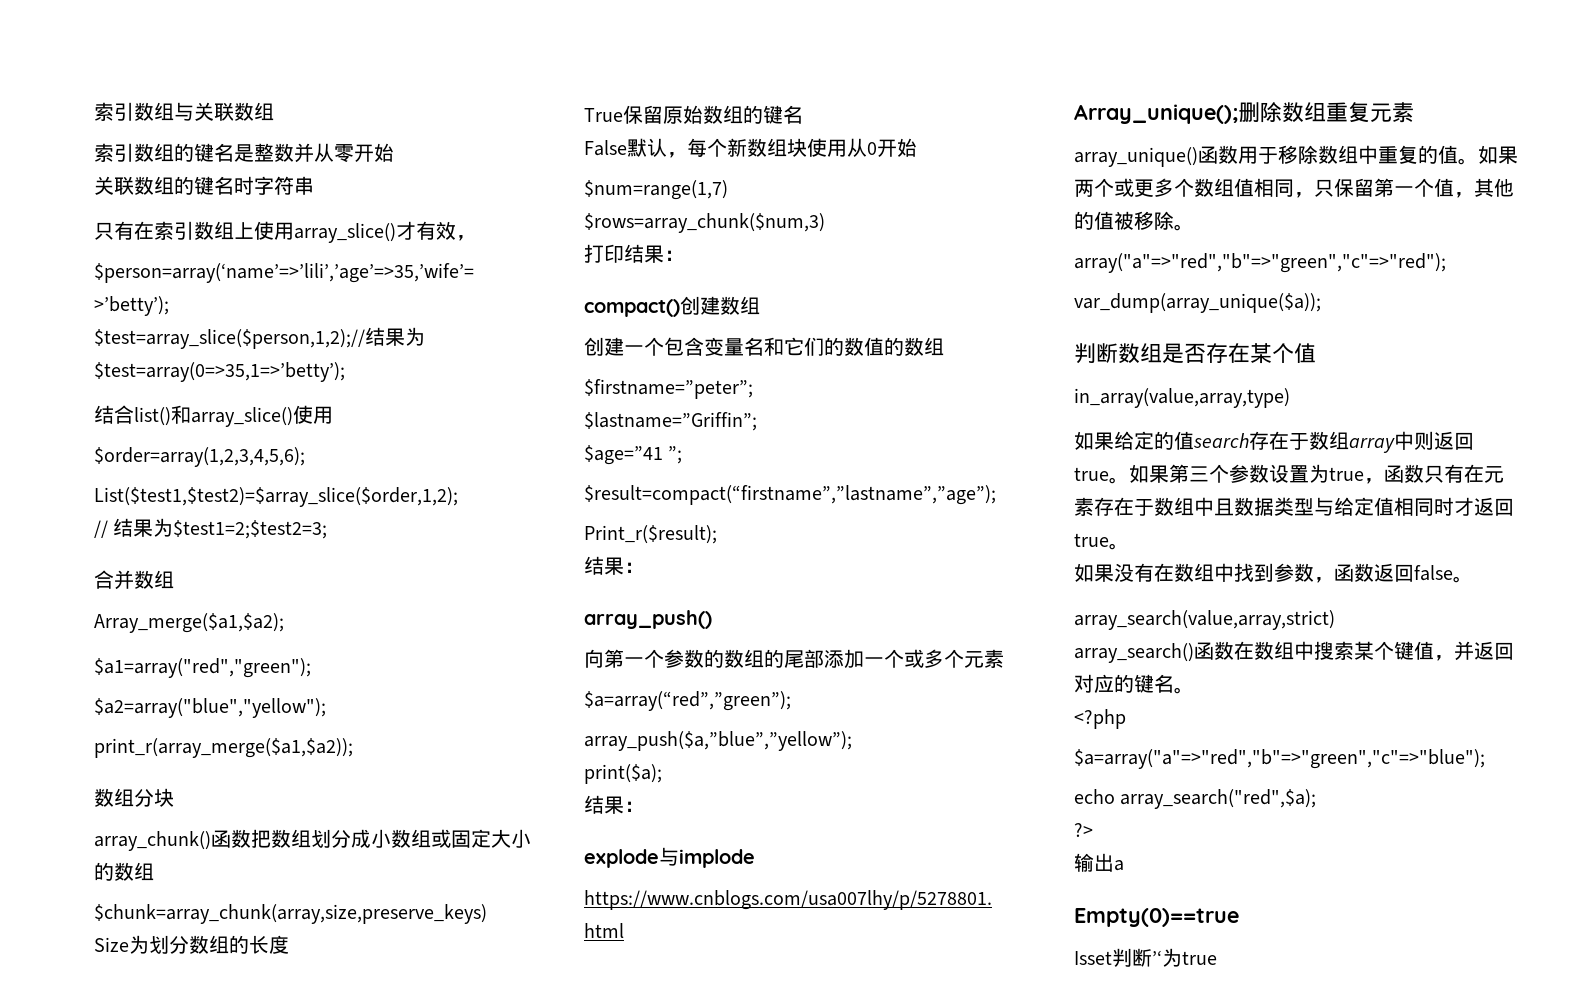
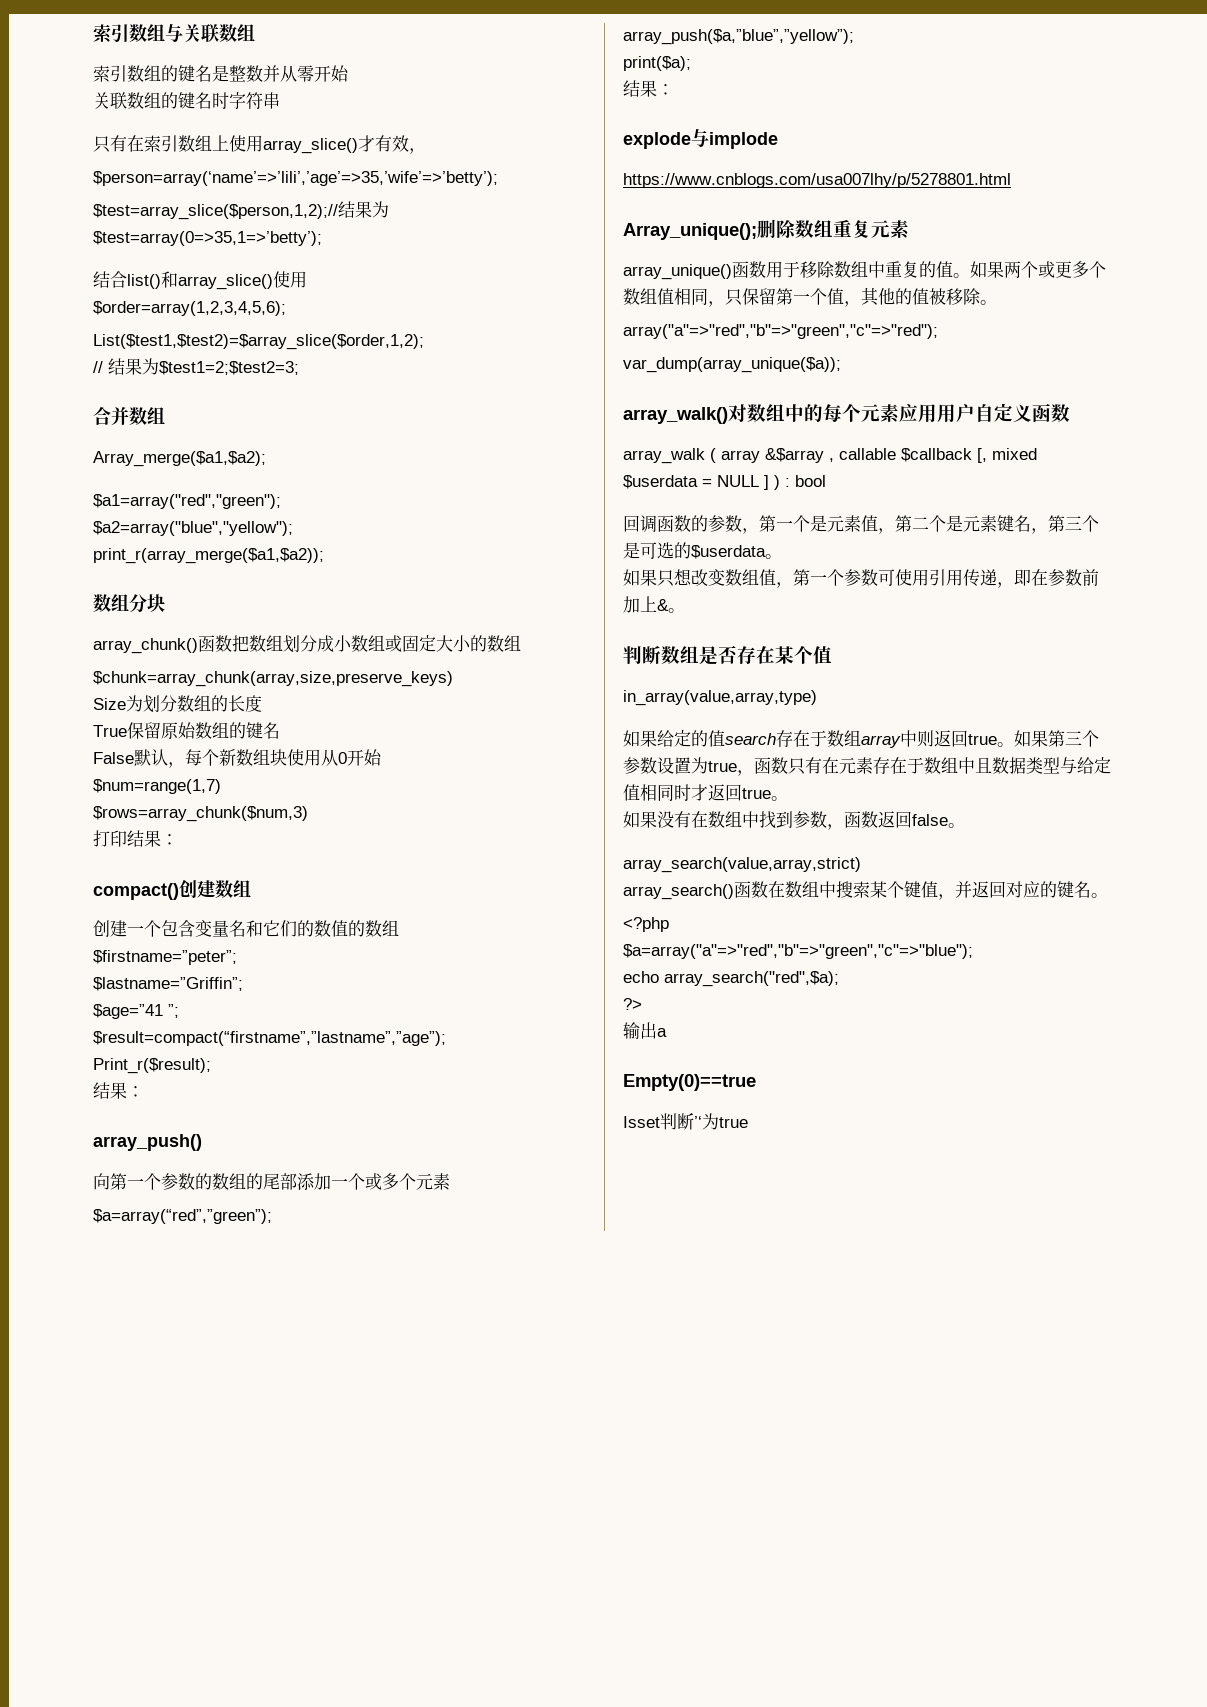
(1321, 303) none -> [623,403,1070,424] [623,448,1037,464] [623,475,826,490] [623,515,1099,534] [623,542,782,559] [623,569,1099,588] [623,596,685,613] // array_walk()对数组中的每个元素应用用户自定义函数 // array_walk ( array &$array , callable $callback [, mixed $userdata = NULL ] ) : bool // 回调函数的参数，第一个是元素值，第二个是元素键名，第三个是可选的$userdata。 // 如果只想改变数组值，第一个参数可使用引用传递，即在参数前加上&。

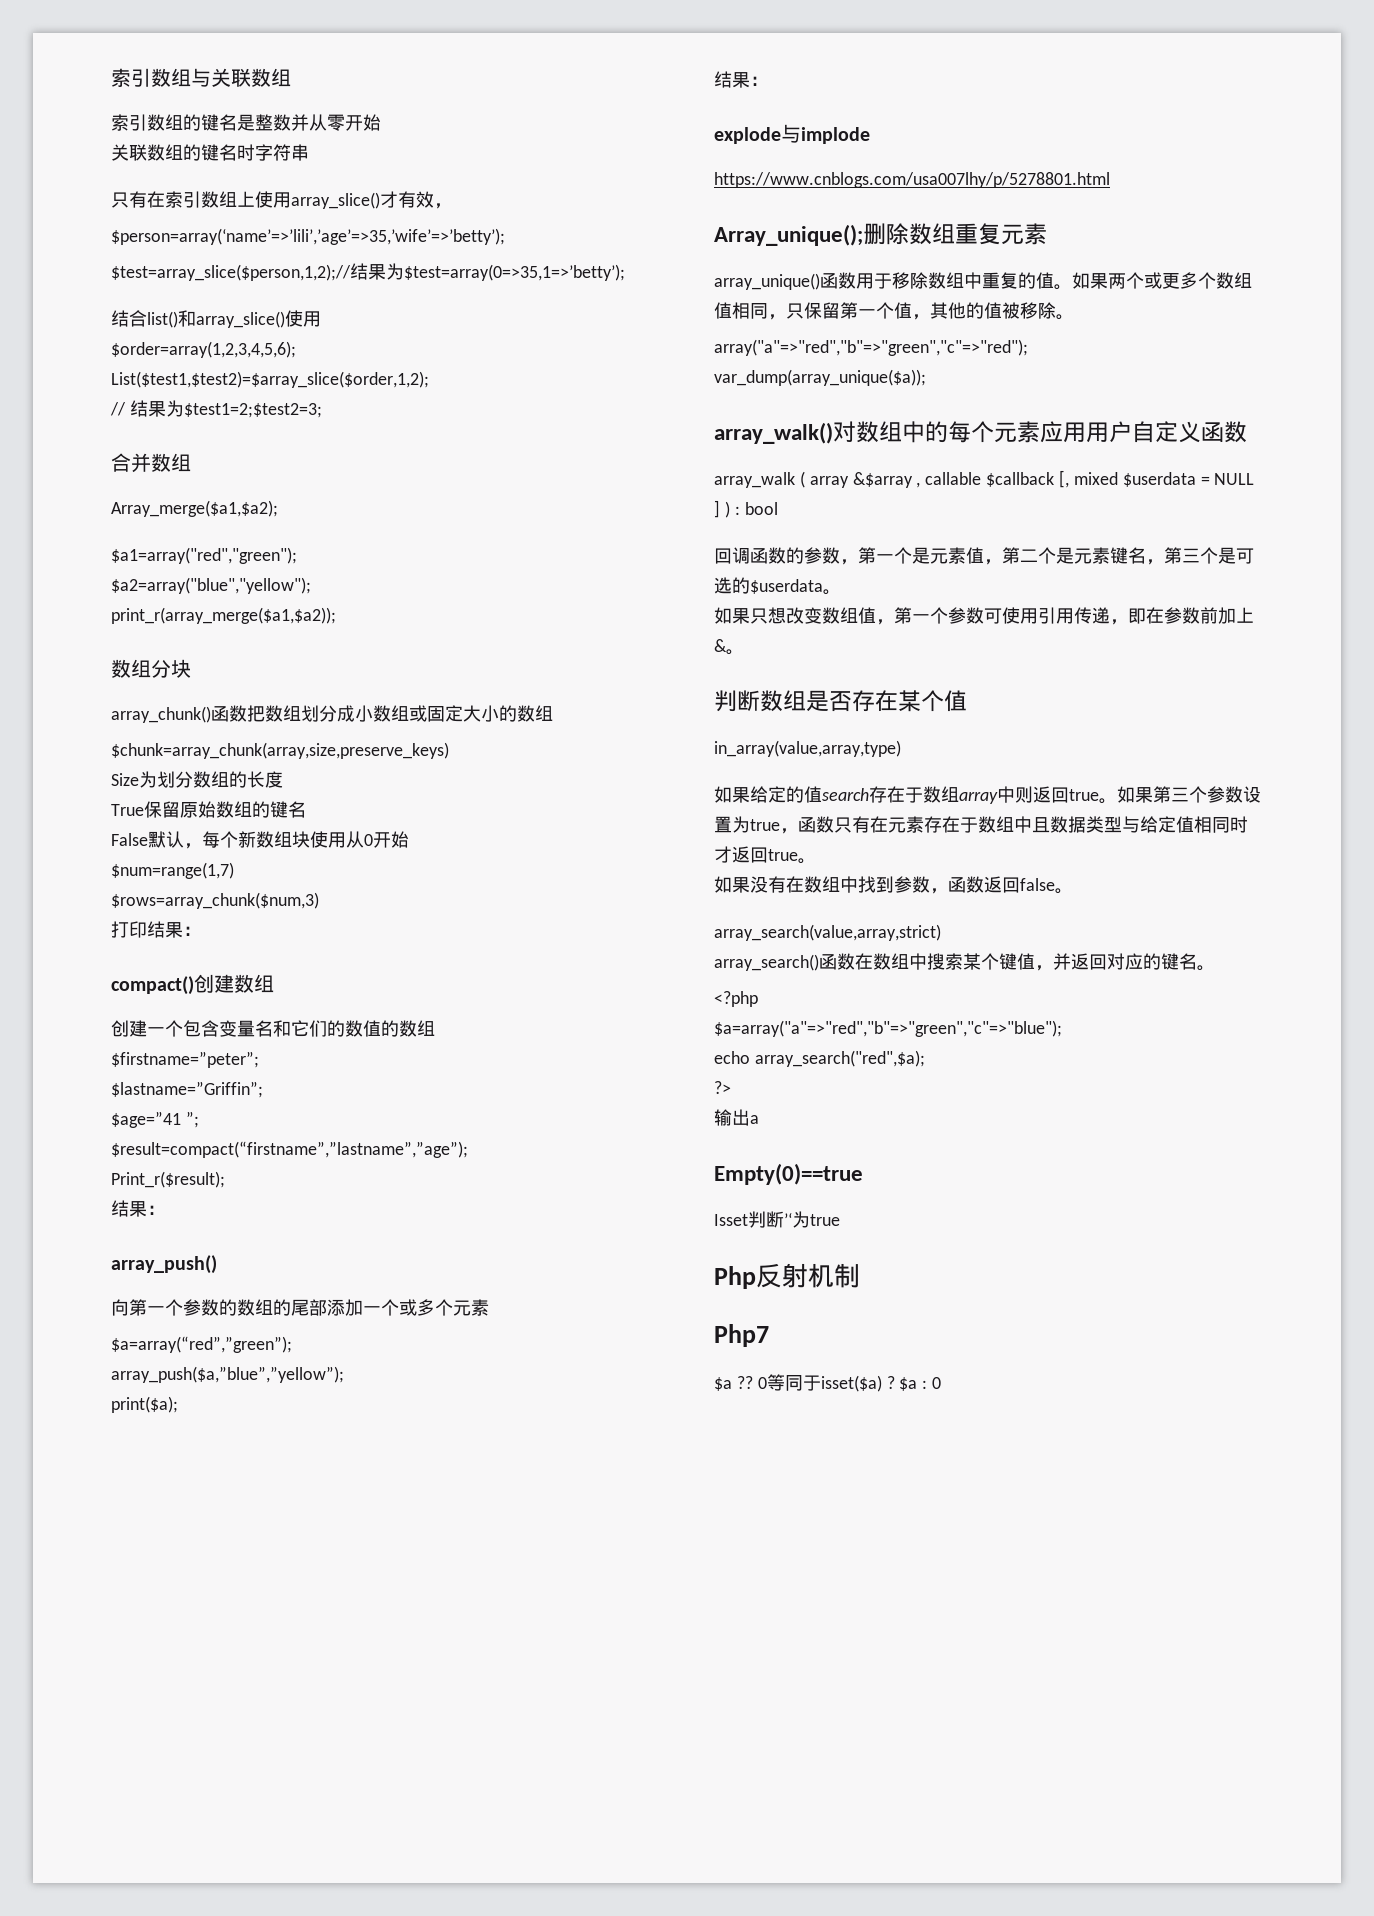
(748, 1122) none -> [714,1263,860,1289] [714,1324,769,1347] [714,1374,942,1392] // Php反射机制 // Php7 // $a ?? 0等同于isset($a) ? $a : 0

